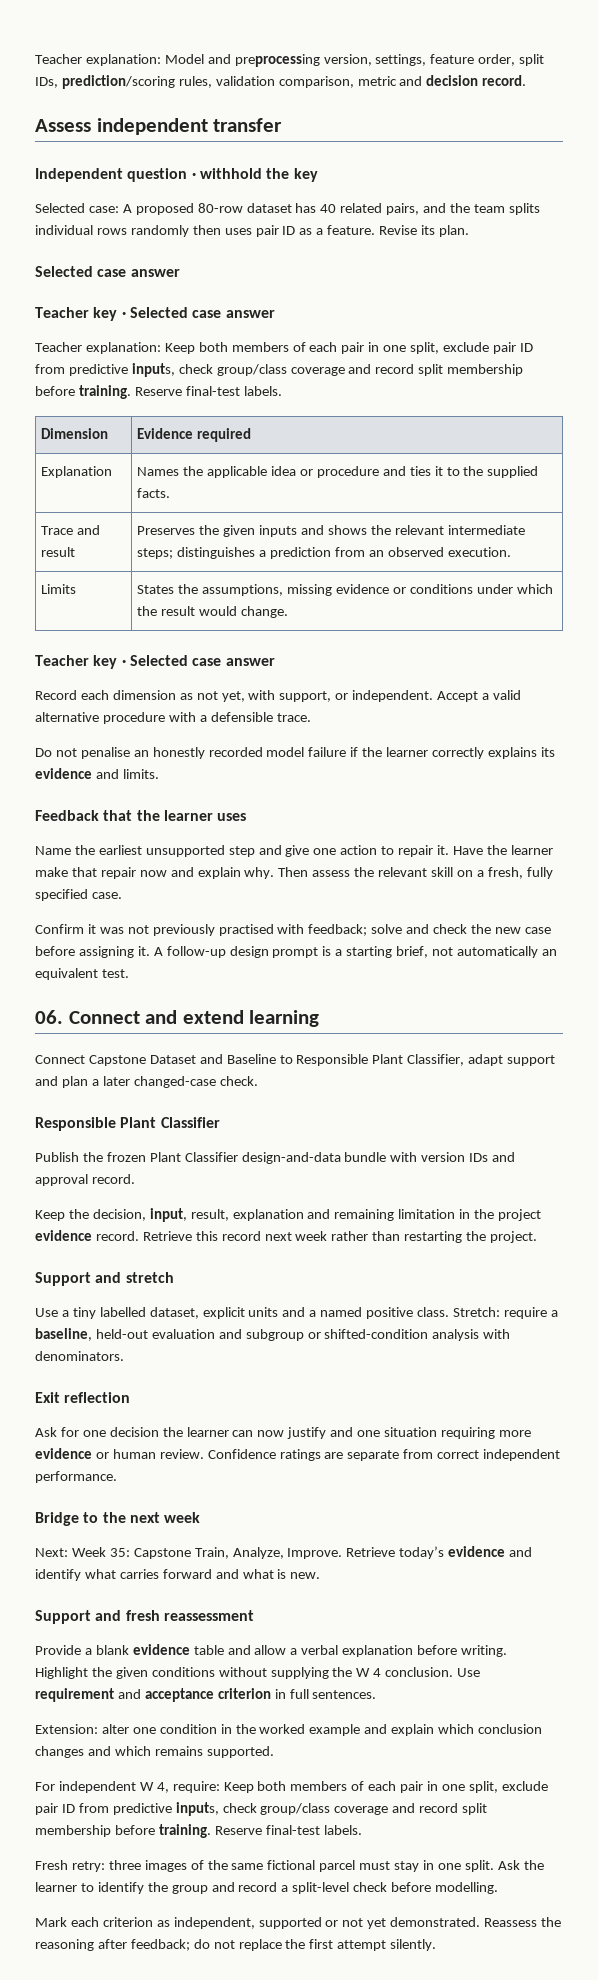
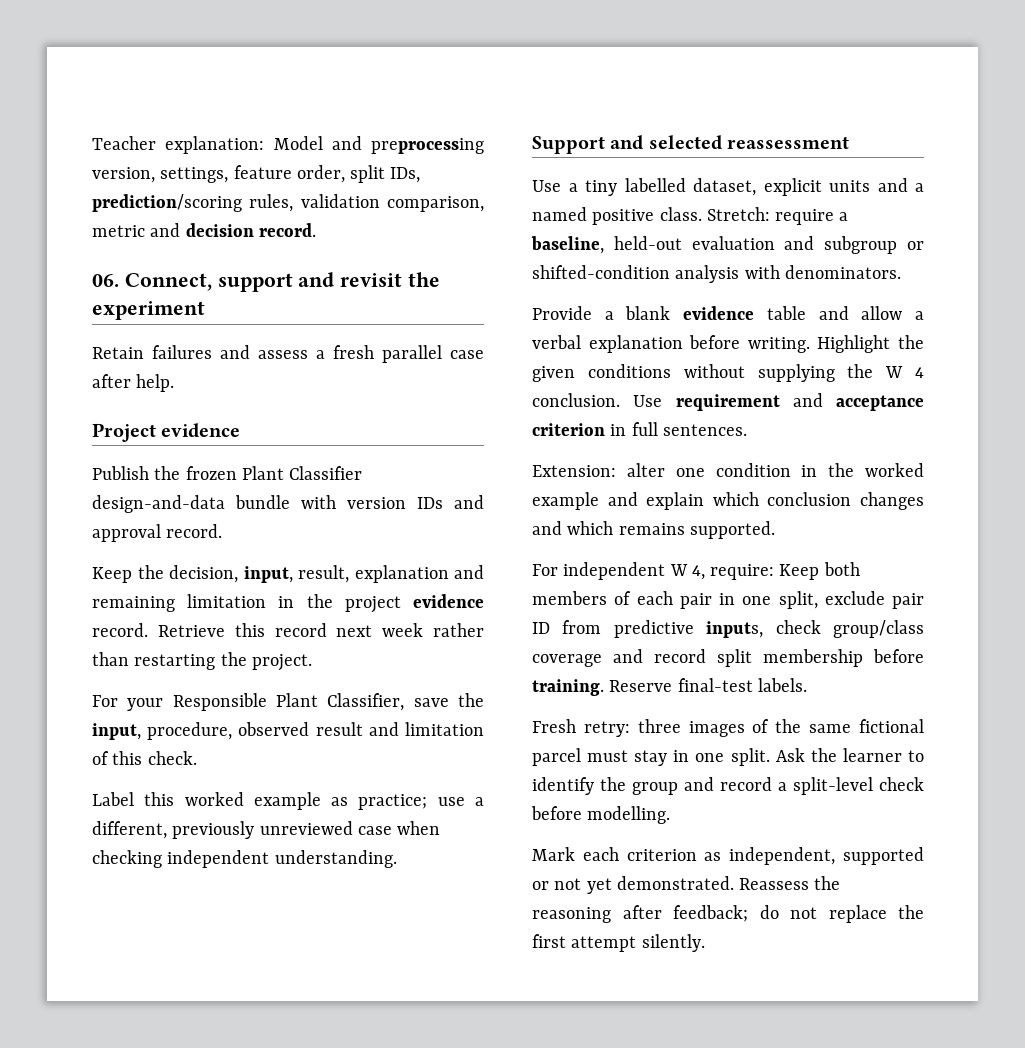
[35,118,283,135] [35,168,318,182] [35,203,540,215] [35,225,469,237] [35,266,180,277] [35,307,275,321] [35,342,533,354] [35,363,524,377] [35,385,282,399] [41,428,109,439] [137,428,252,442] [41,466,113,478] [137,466,539,478] [137,488,171,498] [41,525,101,535] [41,547,76,557] [137,525,525,537] [137,547,511,559] [41,584,77,594] [137,584,553,596] [137,606,289,618] [35,655,275,669] [35,690,521,702] [35,712,311,724] [35,747,555,759] [35,768,159,779] [35,810,247,821] [35,845,553,857] [35,867,553,879] [35,889,122,901] [35,924,551,936] [35,946,557,958] [35,968,129,980] [35,1010,320,1027] [35,1054,556,1066] [35,1076,258,1088] [35,1117,220,1131] Assess independent transfer // Independent question · withhold the key // Selected case: A proposed 80-row dataset has 40 related pairs, and the team splits individual rows randomly then uses pair ID as a feature. Revise its plan. // Selected case answer // Teacher key · Selected case answer // Teacher explanation: Keep both members of each pair in one split, exclude pair ID from predictive inputs, check group/class coverage and record split membership before training. Reserve final-test labels. // Dimension | Evidence required // Explanation | Names the applicable idea or procedure and ties it to the supplied facts. // Trace and result | Preserves the given inputs and shows the relevant intermediate steps; distinguishes a prediction from an observed execution. // Limits | States the assumptions, missing evidence or conditions under which the result would change. // Teacher key · Selected case answer // Record each dimension as not yet, with support, or independent. Accept a valid alternative procedure with a defensible trace. // Do not penalise an honestly recorded model failure if the learner correctly explains its evidence and limits. // Feedback that the learner uses // Name the earliest unsupported step and give one action to repair it. Have the learner make that repair now and explain why. Then assess the relevant skill on a fresh, fully specified case. // Confirm it was not previously practised with feedback; solve and check the new case before assigning it. A follow-up design prompt is a starting brief, not automatically an equivalent test. // 06. Connect and extend learning // Connect Capstone Dataset and Baseline to Responsible Plant Classifier, adapt support and plan a later changed-case check. // Responsible Plant Classifier -> [92,272,441,292] [92,301,205,320] [92,345,484,363] [92,374,175,392] [92,423,241,442] 06. Connect, support and revisit the experiment // Retain failures and assess a fresh parallel case after help. // Project evidence
[35,1272,174,1286] // Support and stretch -> [92,693,484,711] [92,722,484,740] [92,751,197,765] [92,792,484,810] [92,821,441,839] [92,850,397,868] [532,135,850,154] // For your Responsible Plant Classifier, save the input, procedure, observed result and limitation of this check. // Label this worked example as practice; use a different, previously unreviewed case when checking independent understanding. // Support and selected reassessment
[35,1392,131,1403] [35,1427,531,1439] [35,1448,561,1461] [35,1471,117,1483] [35,1512,201,1526] [35,1546,533,1559] [35,1569,321,1581] [35,1610,254,1624] // Exit reflection // Ask for one decision the learner can now justify and one situation requiring more evidence or human review. Confidence ratings are separate from correct independent performance. // Bridge to the next week // Next: Week 35: Capstone Train, Analyze, Improve. Retrieve today’s evidence and identify what carries forward and what is new. // Support and fresh reassessment -> (901, 272) none

